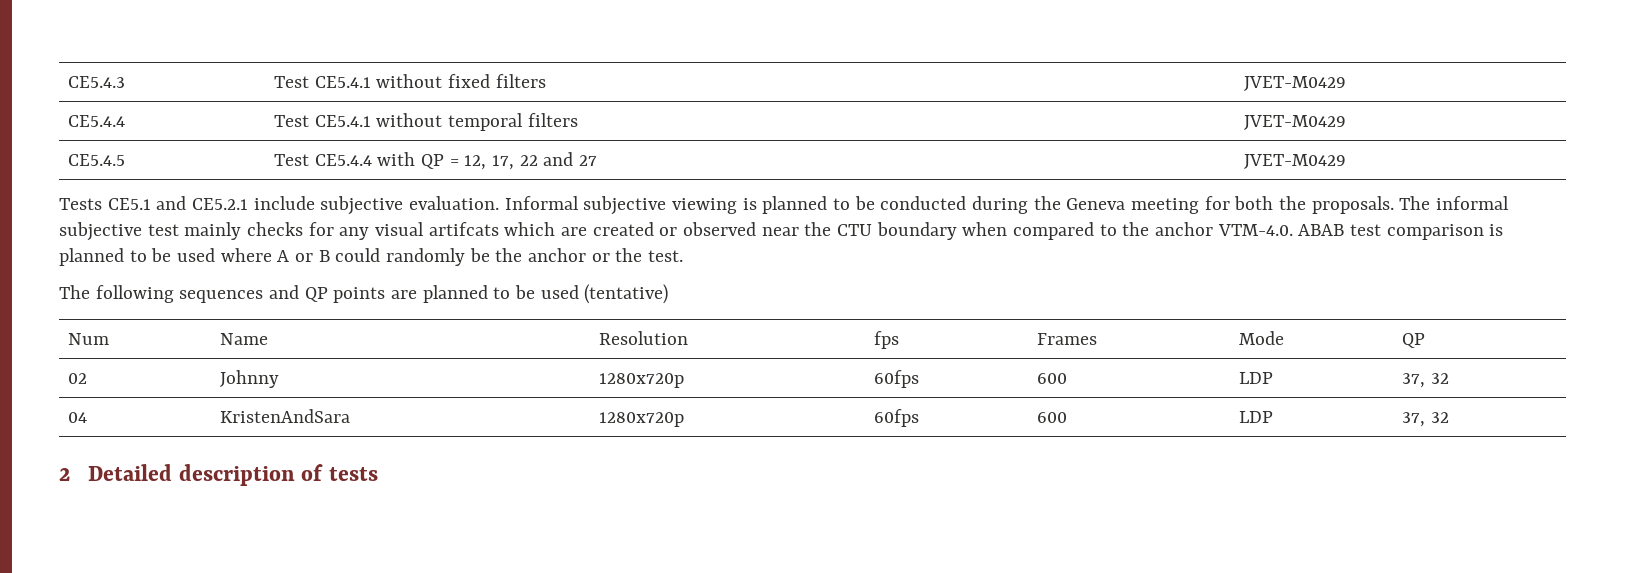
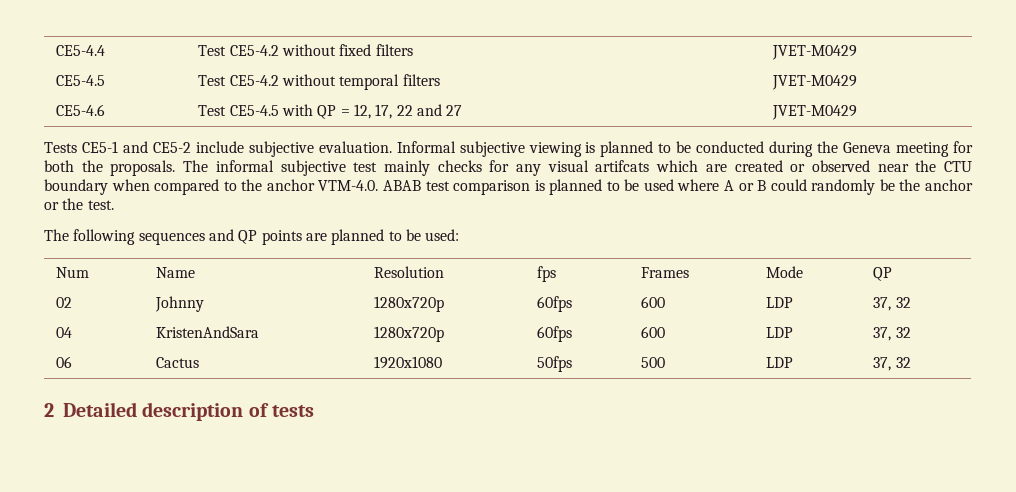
[68,76,126,88] [274,76,371,88] CE5.4.3 | Test CE5.4.1 -> [56,45,106,56] [198,45,279,56] CE5-4.4 | Test CE5-4.2
[68,115,126,127] [274,115,371,127] CE5.4.4 | Test CE5.4.1 -> [56,75,106,86] [198,75,279,86] CE5-4.5 | Test CE5-4.2
[68,154,126,166] [274,154,372,166] CE5.4.5 | Test CE5.4.4 -> [56,104,106,116] [198,105,279,116] CE5-4.6 | Test CE5-4.5
[107,196,249,210] CE5.1 and CE5.2.1 -> [81,141,191,153] CE5-1 and CE5-2
[540,284,669,304] used (tentative) -> [425,229,460,241] used:
(1449, 417) none -> [56,356,73,368] [156,357,200,368] [374,356,443,369] [537,356,573,372] [641,357,666,368] [766,357,794,368] [873,357,911,371] // 06 | Cactus | 1920x1080 | 50fps | 500 | LDP | 37, 32

